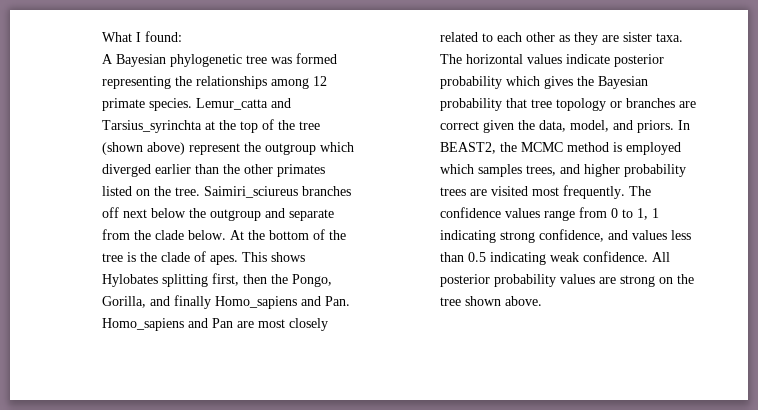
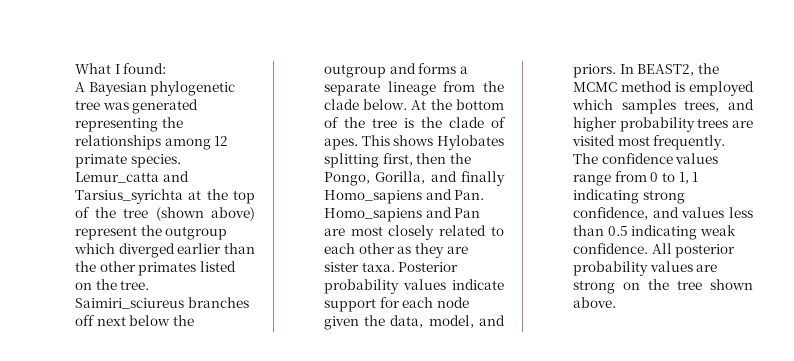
[295,53,337,64] formed -> [132,99,199,114] generated
[101,120,202,133] Tarsius_syrinchta -> [74,189,183,204] Tarsius_syrichta
[288,209,334,221] separate -> [418,63,468,74] [323,81,436,96] forms a separate lineage
[439,54,664,67] [439,76,648,89] [439,98,696,111] [439,121,479,130] The horizontal values indicate posterior probability which gives the Bayesian probability that tree topology or branches are correct -> [398,262,459,272] [323,279,504,294] [323,297,469,312] Posterior probability values indicate support for each node

